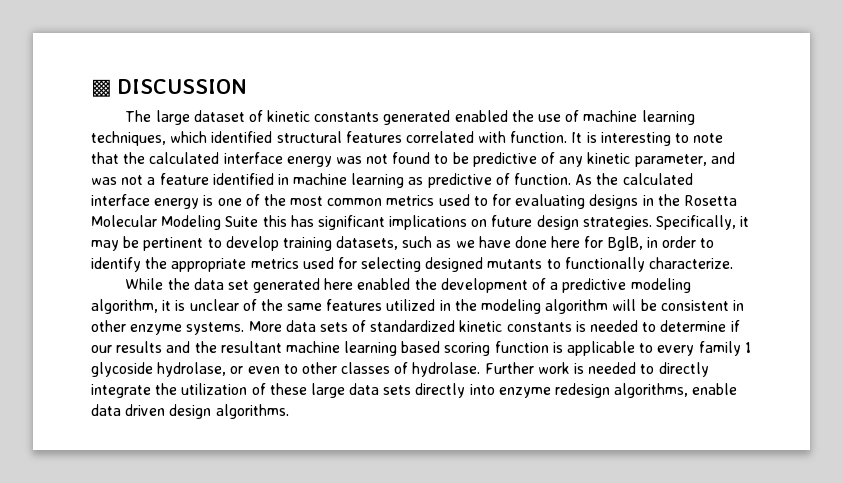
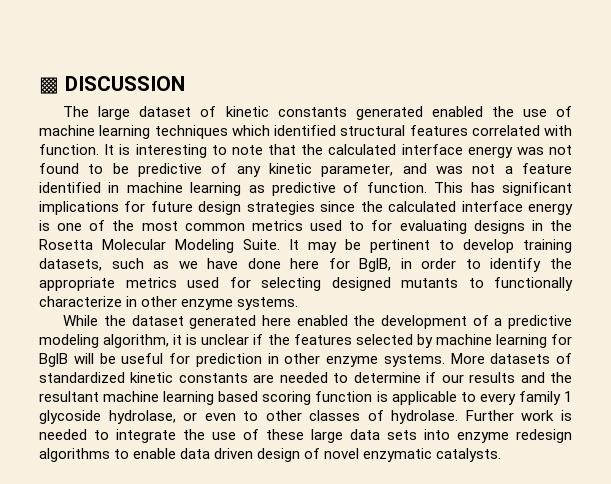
[91,131,166,146] techniques, -> [154,125,228,139] techniques
[575,174,593,185] As -> [434,182,572,196] [39,201,356,215] This has significant implications for future design strategies since
[225,215,750,230] Suite this has significant implications on future design strategies. Specifically, it -> [243,239,299,250] Suite. It
[649,257,734,269] characterize. -> [39,296,299,310] characterize in other enzyme systems.
[193,278,249,290] data set -> [131,315,184,326] dataset
[242,299,729,314] of the same features utilized in the modeling algorithm will be consistent -> [253,334,572,348] [39,353,262,367] if the features selected by machine learning for BglB will be useful for prediction
[285,320,348,332] data sets -> [490,353,551,364] datasets
[575,321,586,332] is -> [253,374,275,383] are
[658,362,709,377] directly -> (109, 435) none
[181,383,248,395] utilization -> [212,432,236,440] use
[415,383,466,398] directly -> (417, 435) none
[614,383,689,398] algorithms, -> [39,448,130,462] algorithms to
[215,404,289,419] algorithms. -> [304,448,502,462] of novel enzymatic catalysts.

